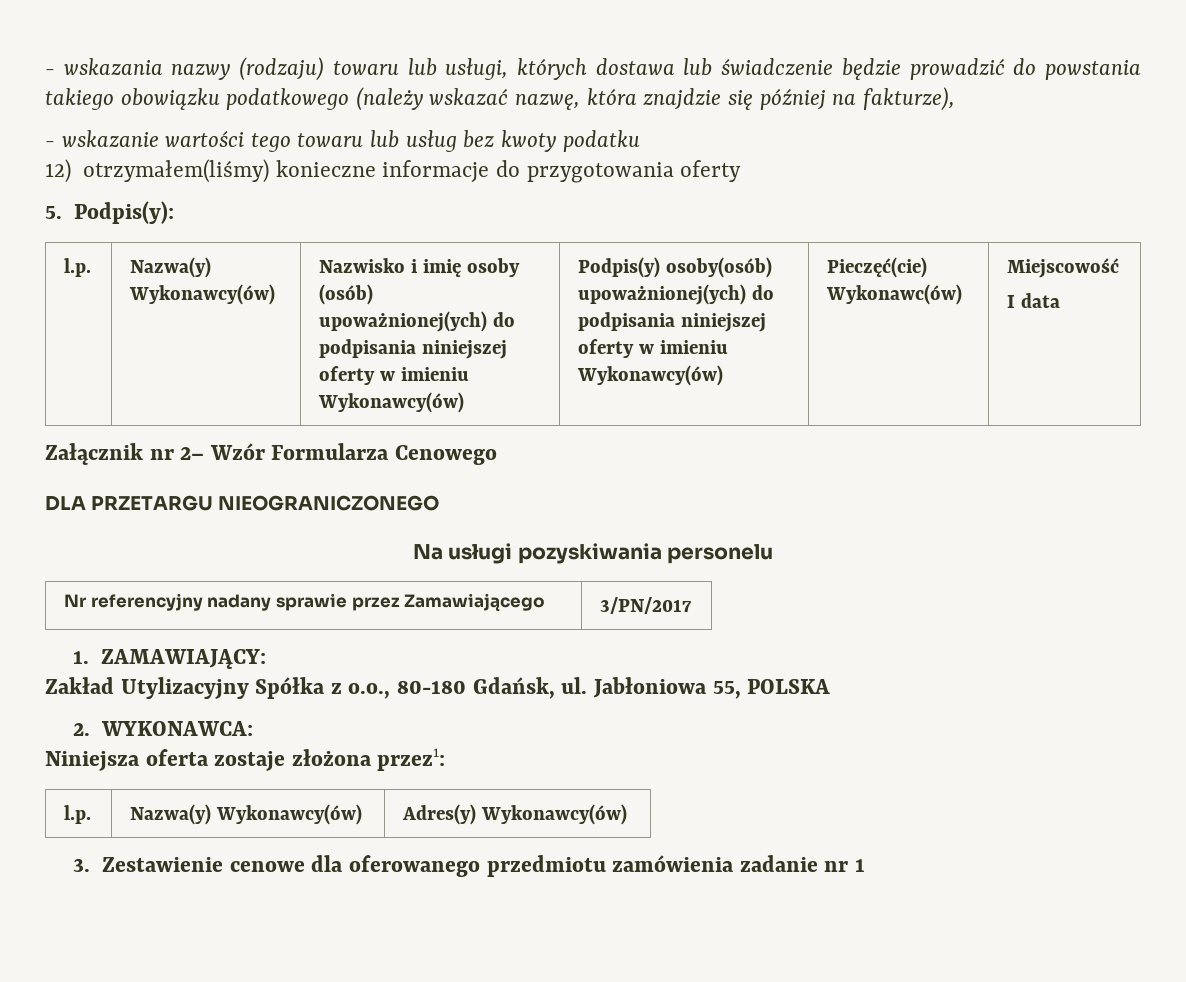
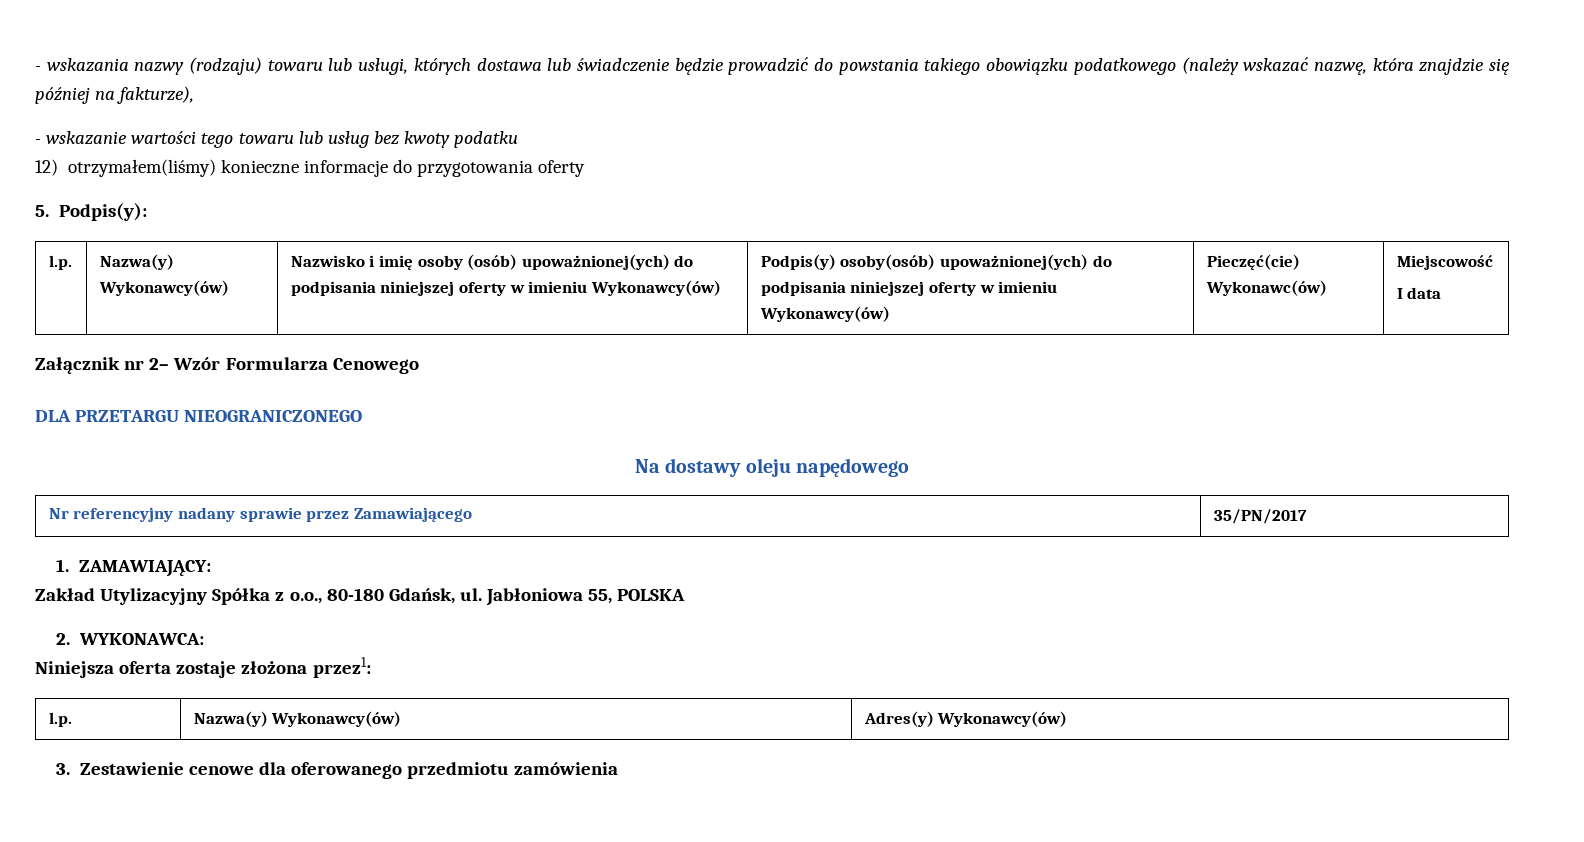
[448,543,774,564] usługi pozyskiwania personelu -> [665,458,910,477] dostawy oleju napędowego
[600,597,693,614] 3/PN/2017 -> [1213,509,1307,524] 35/PN/2017
[739,855,866,872] zadanie nr 1 -> (619, 768) none

